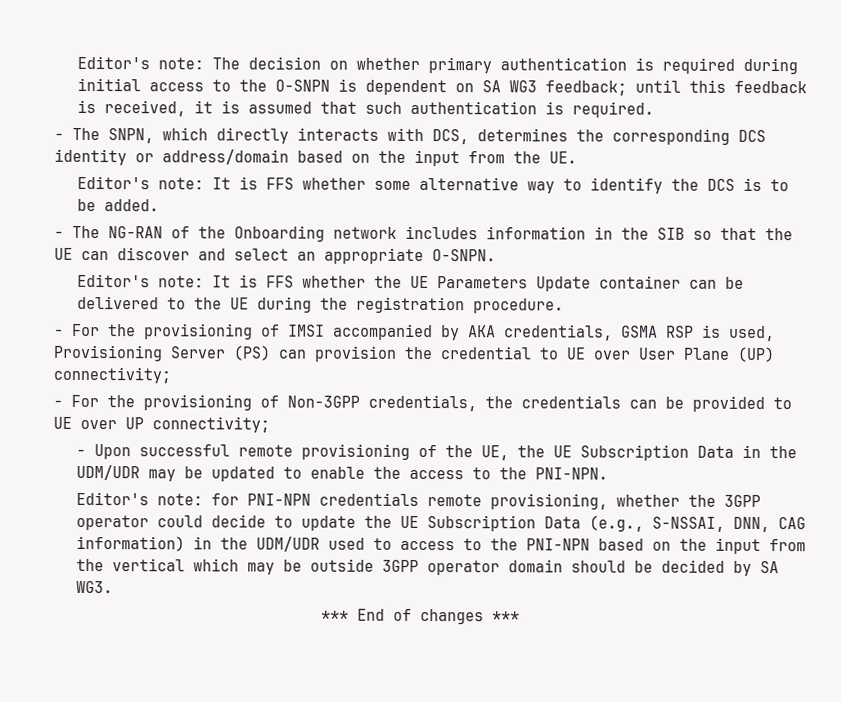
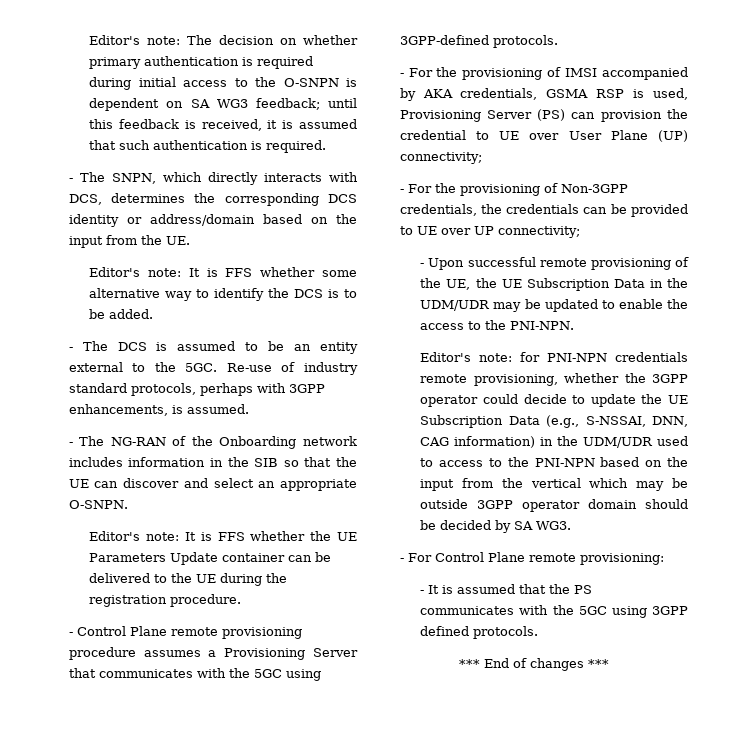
(159, 205) none -> [68,341,358,354] [68,362,358,375] [68,383,325,396] [68,404,249,416] // - The DCS is assumed to be an entity external to the 5GC. Re-use of industry standard protocols, perhaps with 3GPP enhancements, is assumed.
(564, 306) none -> [68,626,302,639] [68,647,358,660] [68,668,321,681] [399,35,558,48] // - Control Plane remote provisioning procedure assumes a Provisioning Server that communicates with the 5GC using 3GPP-defined protocols.
(113, 587) none -> [399,552,664,565] [420,584,593,594] [420,605,688,618] [420,626,539,639] // - For Control Plane remote provisioning: // - It is assumed that the PS communicates with the 5GC using 3GPP defined protocols.

